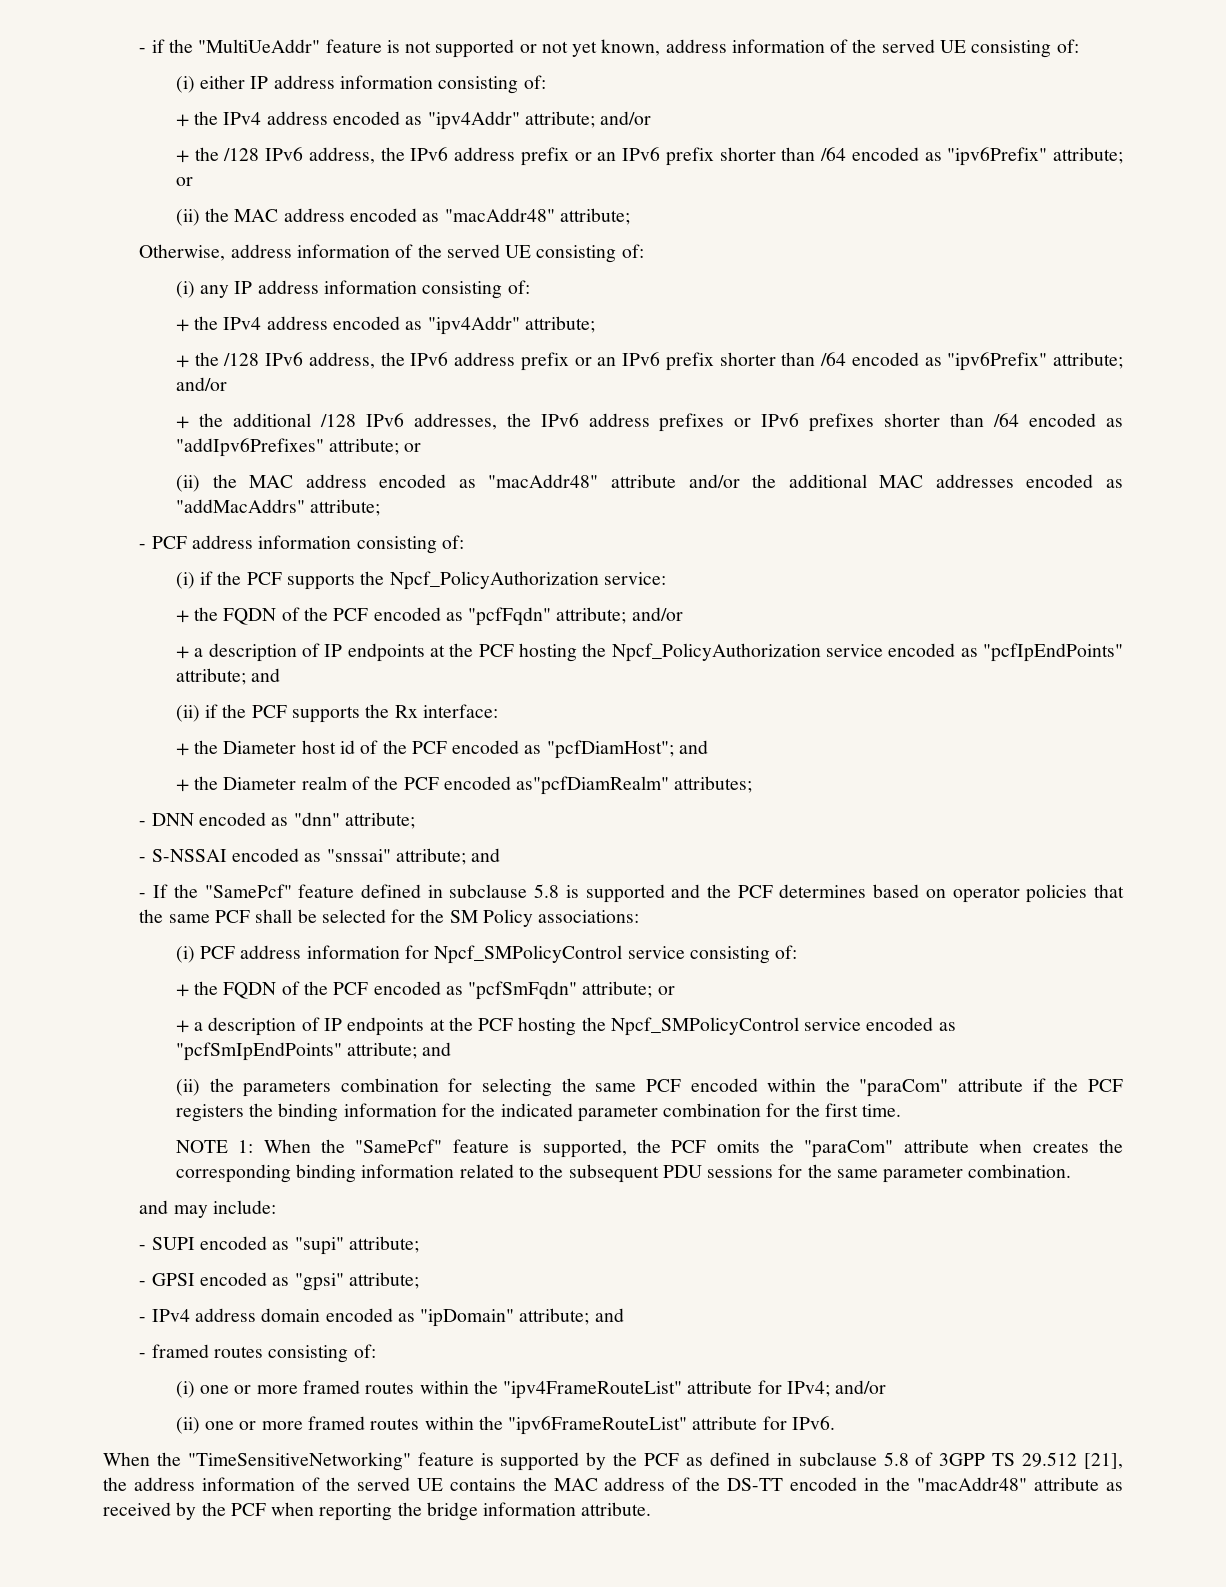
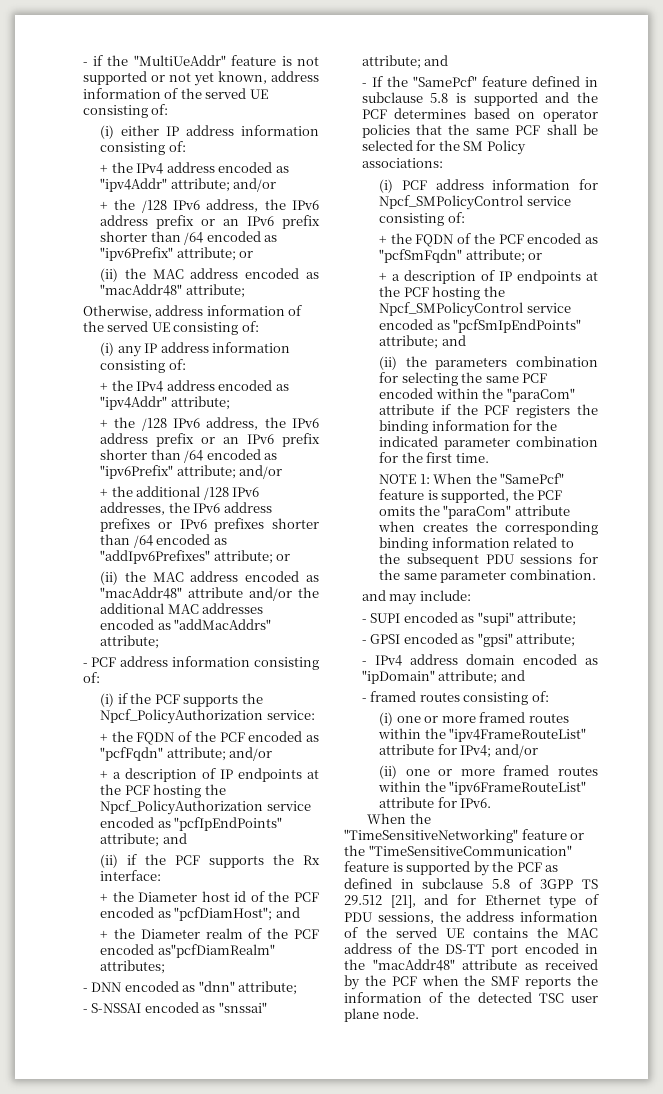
(474, 1459) none -> [570,833,585,840] [344,845,572,856] [344,861,389,872] or the "TimeSensitiveCommunication" feature
(1124, 1461) none -> [424,894,599,909] [344,912,434,924] and for Ethernet type of PDU sessions,
(784, 1484) none -> [491,944,519,957] port
[319,1502,652,1521] reporting the bridge information attribute. -> [464,975,598,989] [344,992,598,1003] [344,1008,419,1022] the SMF reports the information of the detected TSC user plane node.

